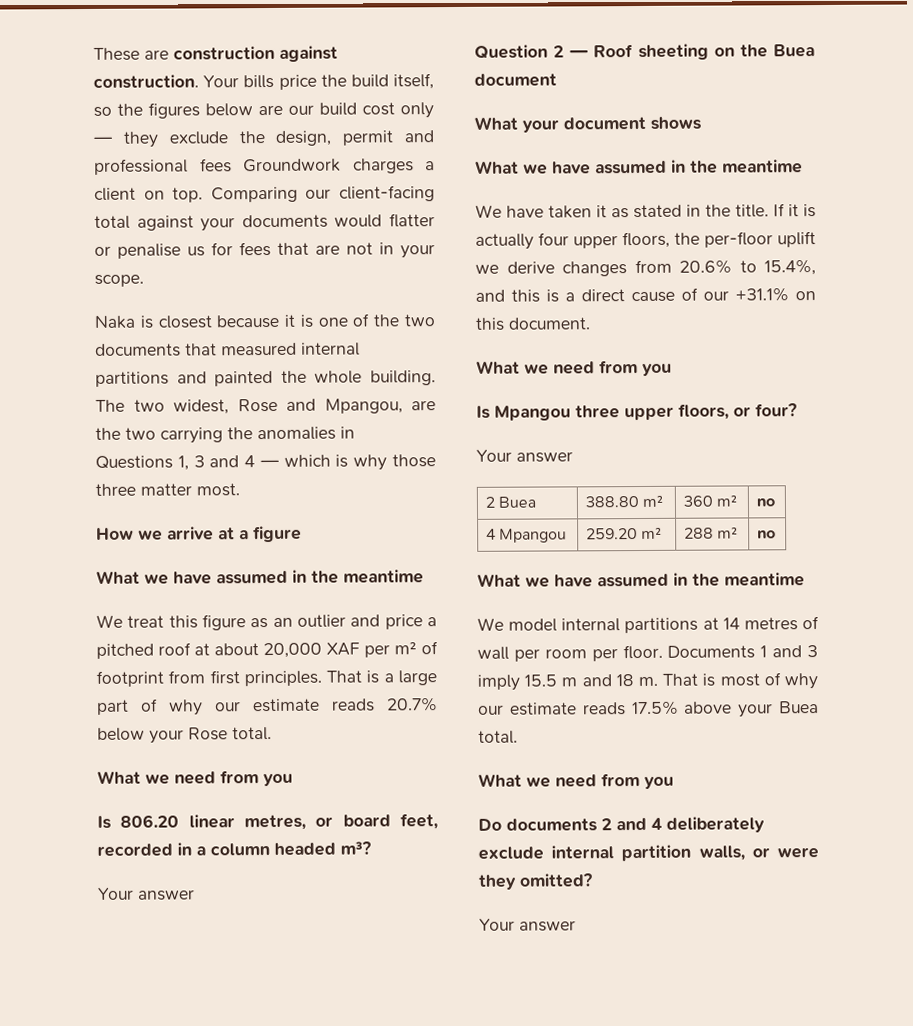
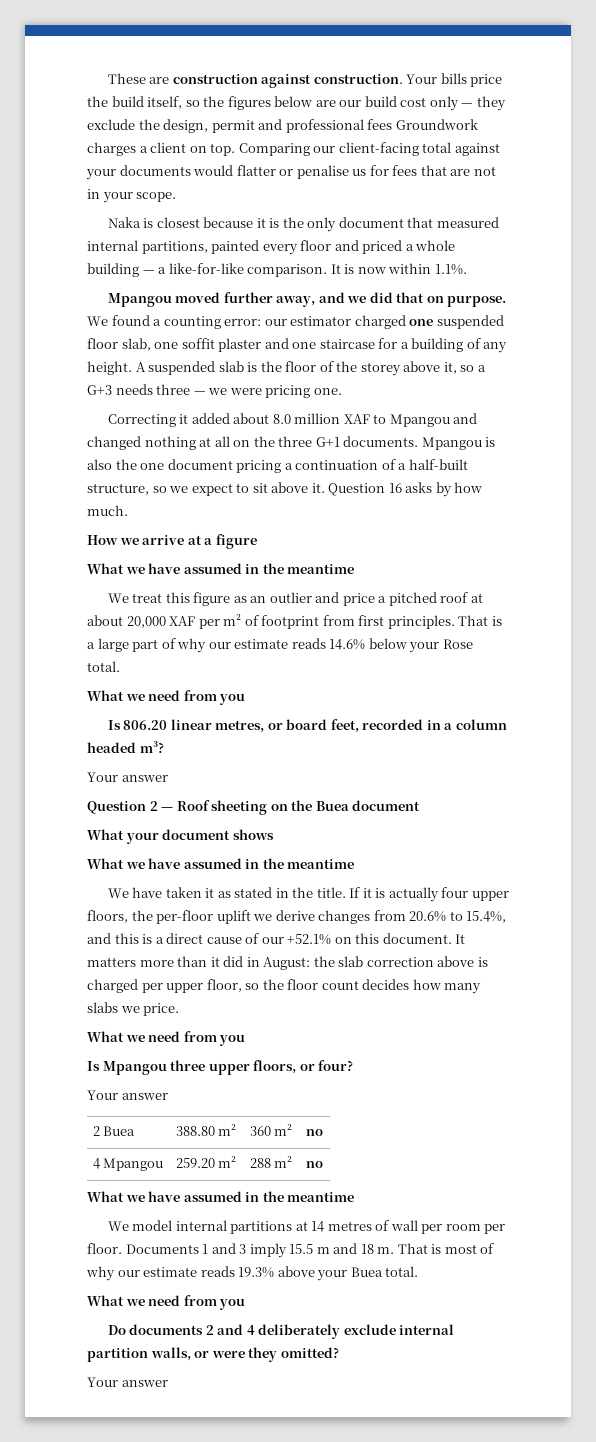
[317,313,435,327] [95,342,360,357] [95,370,436,387] [95,398,436,415] [95,426,355,444] [95,454,436,471] [95,483,240,497] one of the two documents that measured internal partitions and painted the whole building. The two widest, Rose and Mpangou, are the two carrying the anomalies in Questions 1, 3 and 4 — which is why those three matter most. -> [282,217,499,232] [87,240,456,255] [87,263,467,277] [107,292,507,307] [87,315,504,329] [87,338,508,353] [87,361,486,376] [87,384,342,398] [107,413,478,427] [87,436,496,450] [87,459,468,473] [87,482,483,497] [87,505,128,516] the only document that measured internal partitions, painted every floor and priced a whole building — a like-for-like comparison. It is now within 1.1%. // Mpangou moved further away, and we did that on purpose. We found a counting error: our estimator charged one suspended floor slab, one soffit plaster and one staircase for a building of any height. A suspended slab is the floor of the storey above it, so a G+3 needs three — we were pricing one. // Correcting it added about 8.0 million XAF to Mpangou and changed nothing at all on the three G+1 documents. Mpangou is also the one document pricing a continuation of a half-built structure, so we expect to sit above it. Question 16 asks by how much.
[386,697,438,712] 20.7% -> [329,639,366,650] 14.6%
[735,287,789,302] +31.1% -> [287,934,332,945] +52.1%
(591, 323) none -> [455,934,466,944] [87,956,488,970] [87,979,482,994] [87,1002,180,1016] It matters more than it did in August: the slab correction above is charged per upper floor, so the floor count decides how many slabs we price.
[631,700,679,716] 17.5% -> [238,1267,275,1278] 19.3%

